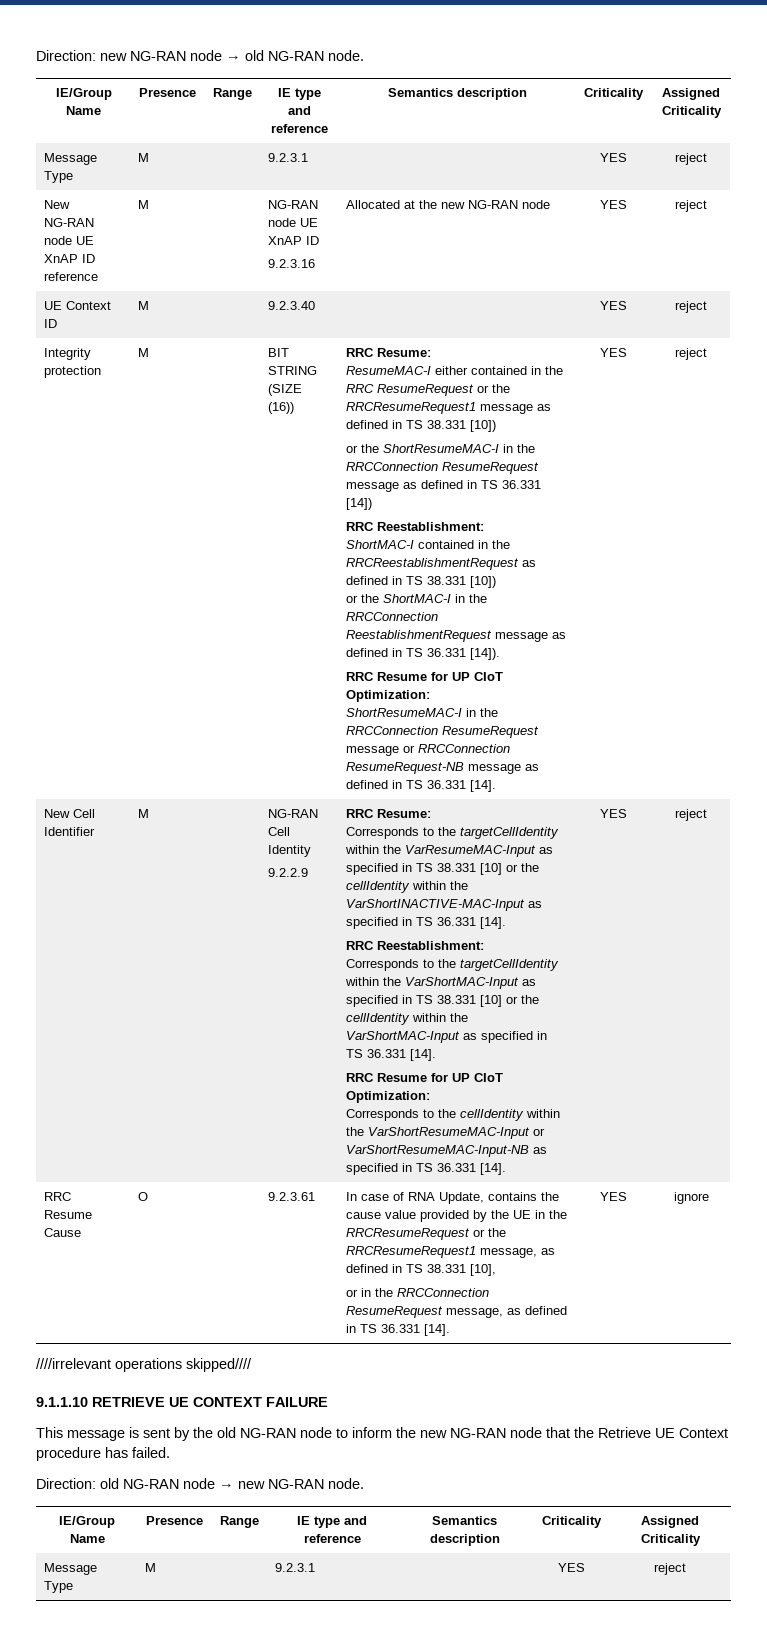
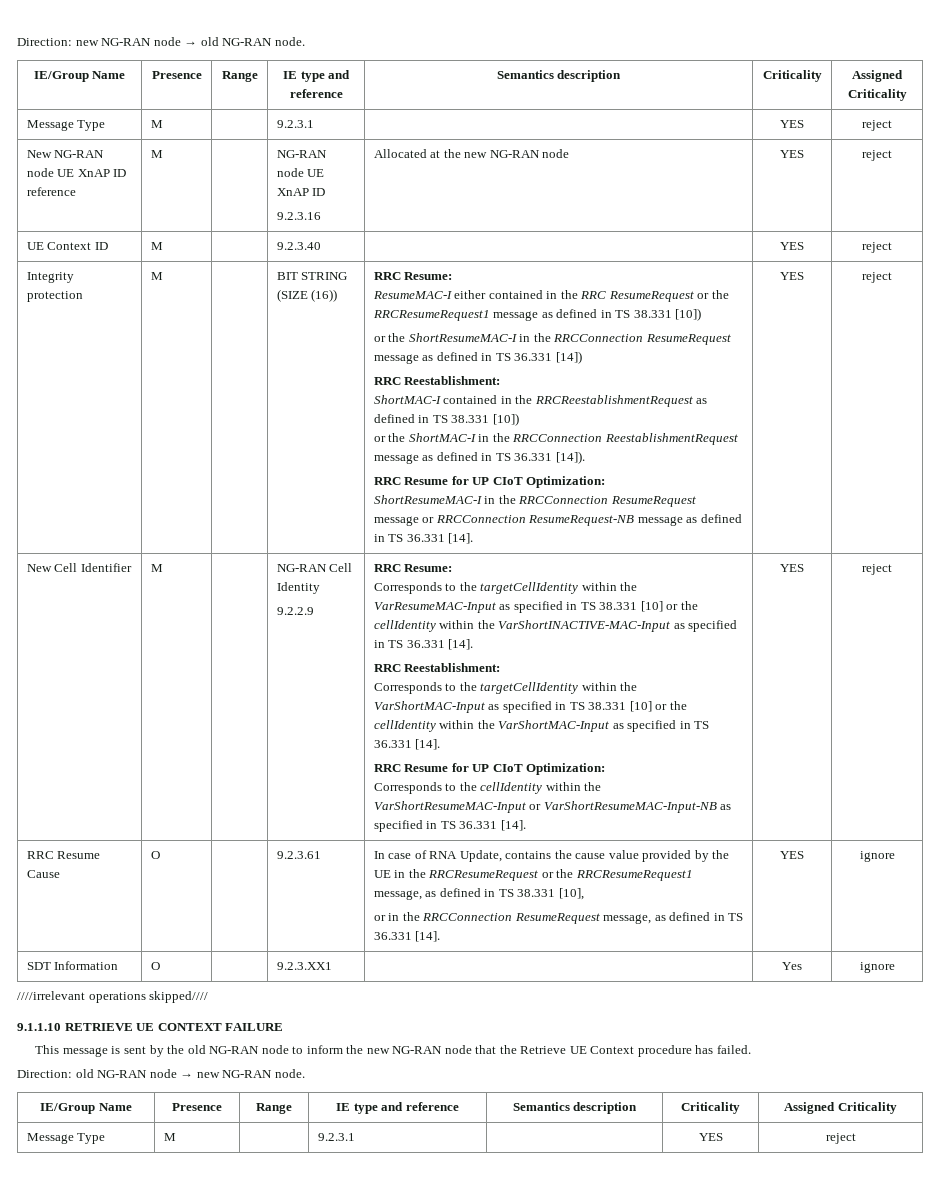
(709, 1198) none -> [26,961,119,970] [150,962,160,970] [276,962,332,970] [782,962,802,970] [859,962,895,973] // SDT Information | O | | 9.2.3.XX1 | | Yes | ignore

